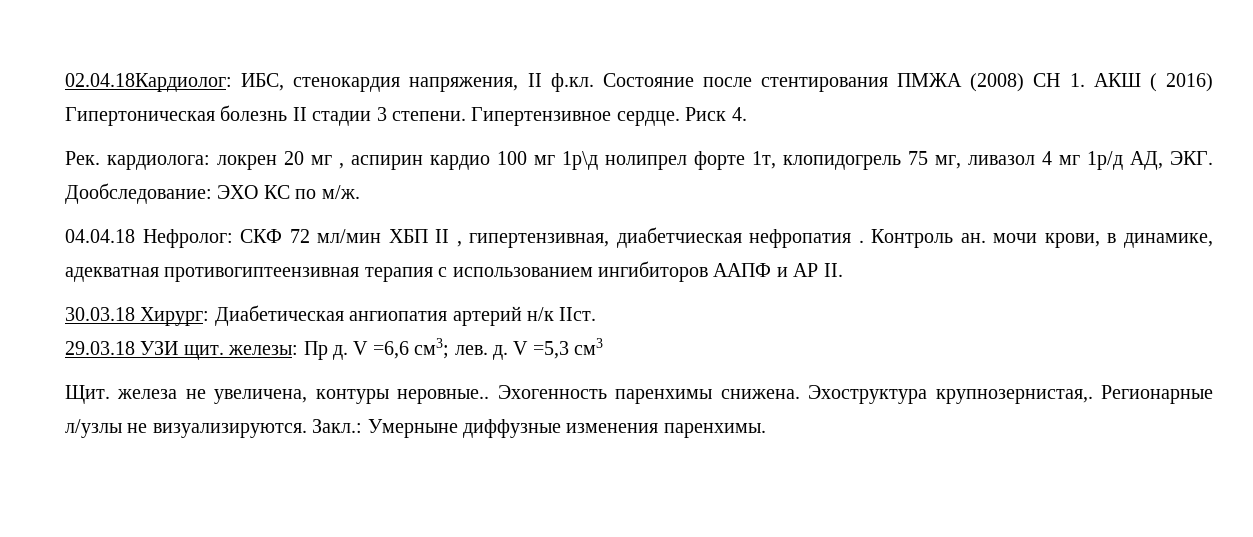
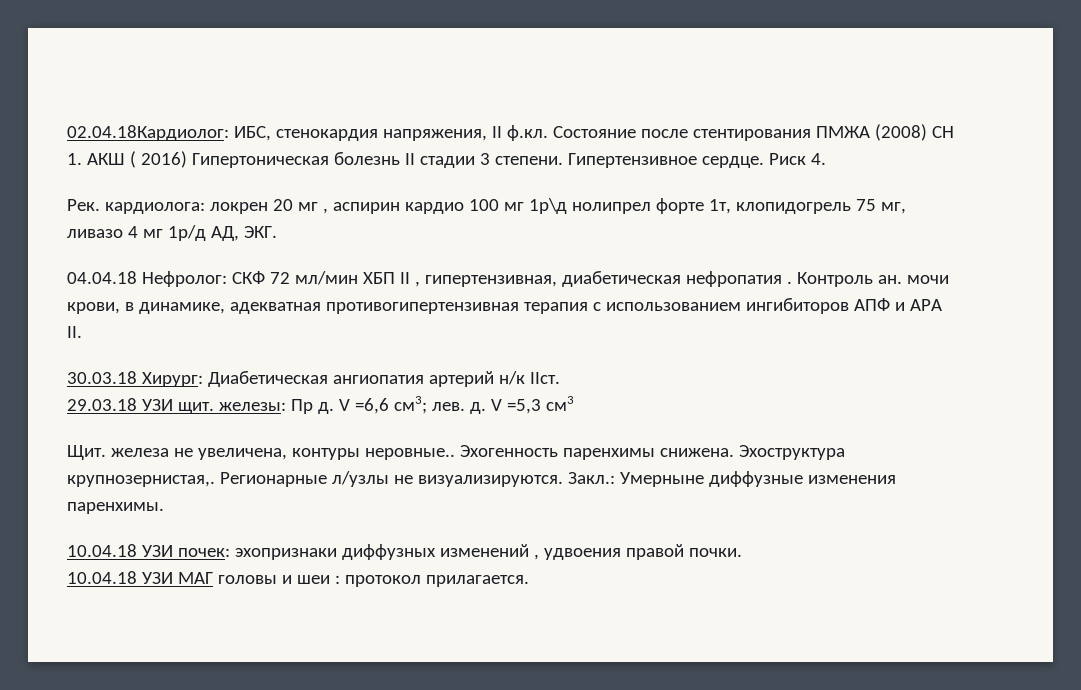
[968,155,1035,165] ливазол -> [67,229,123,238] ливазо
[65,183,360,204] Дообследование: ЭХО КС по м/ж. -> (277, 232) none
[616,227,742,248] диабетчиеская -> [561,271,681,287] диабетическая
[164,267,360,282] противогиптеензивная -> [325,302,519,314] противогипертензивная
[713,263,819,277] ААПФ и АР -> [853,298,942,311] АПФ и АРА
(766, 430) none -> [67,544,742,560] [67,571,529,587] // 10.04.18 УЗИ почек: эхопризнаки диффузных изменений , удвоения правой почки. // 10.04.18 УЗИ МАГ головы и шеи : протокол прилагается.

